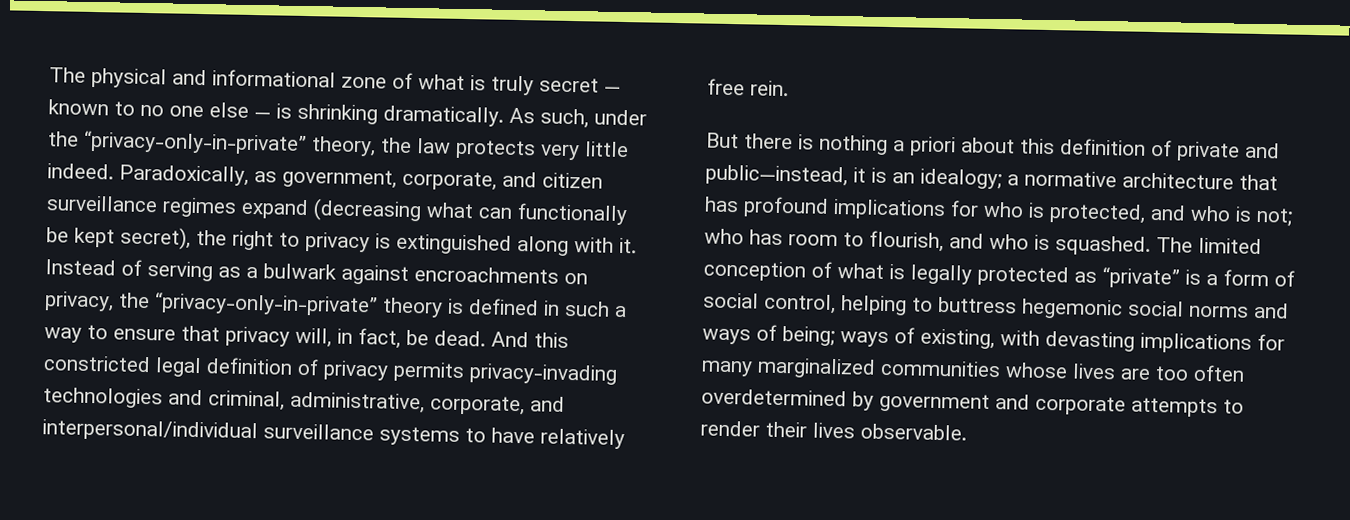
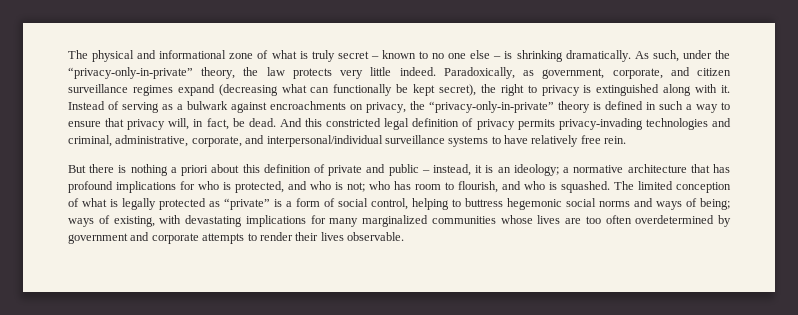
[604,86,621,93] — -> [370,56,379,59] –
[254,112,271,119] — -> [493,56,502,59] –
[705,164,848,187] public—instead, -> [388,164,472,176] public – instead,
[920,168,1002,190] idealogy; -> [513,164,559,176] ideology;
[1045,331,1135,352] devasting -> [185,215,242,227] devastating

